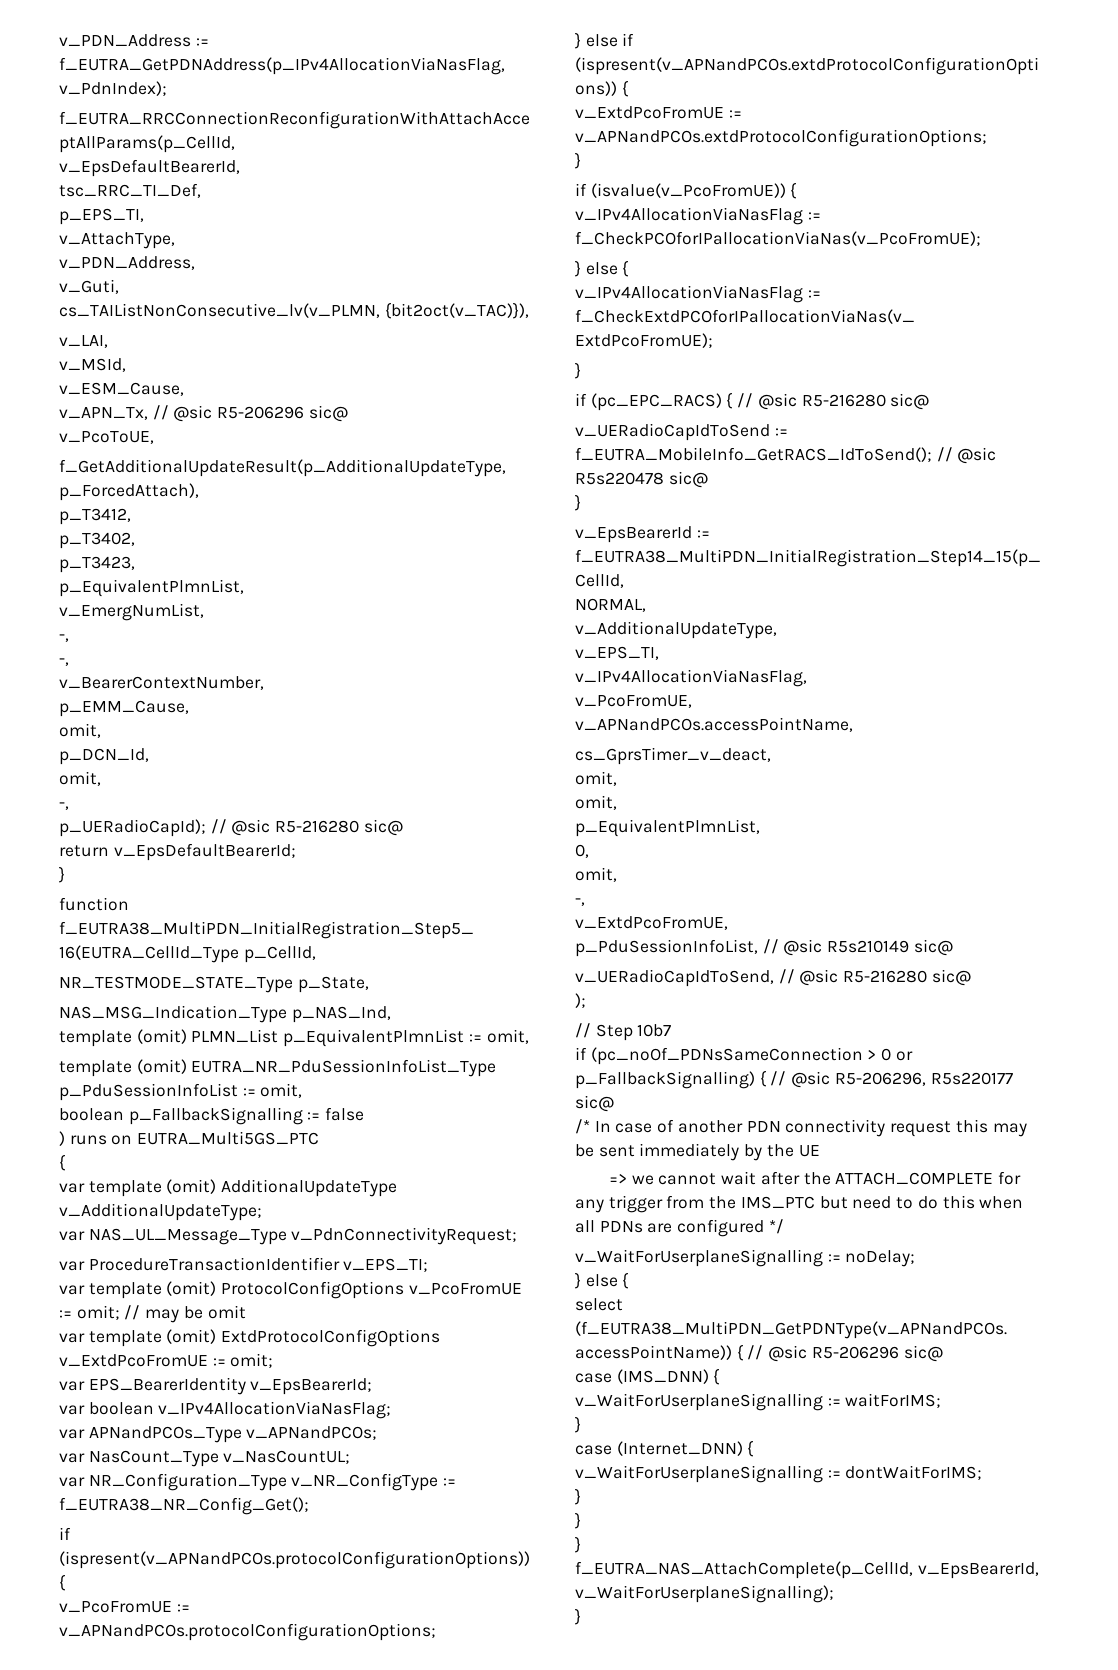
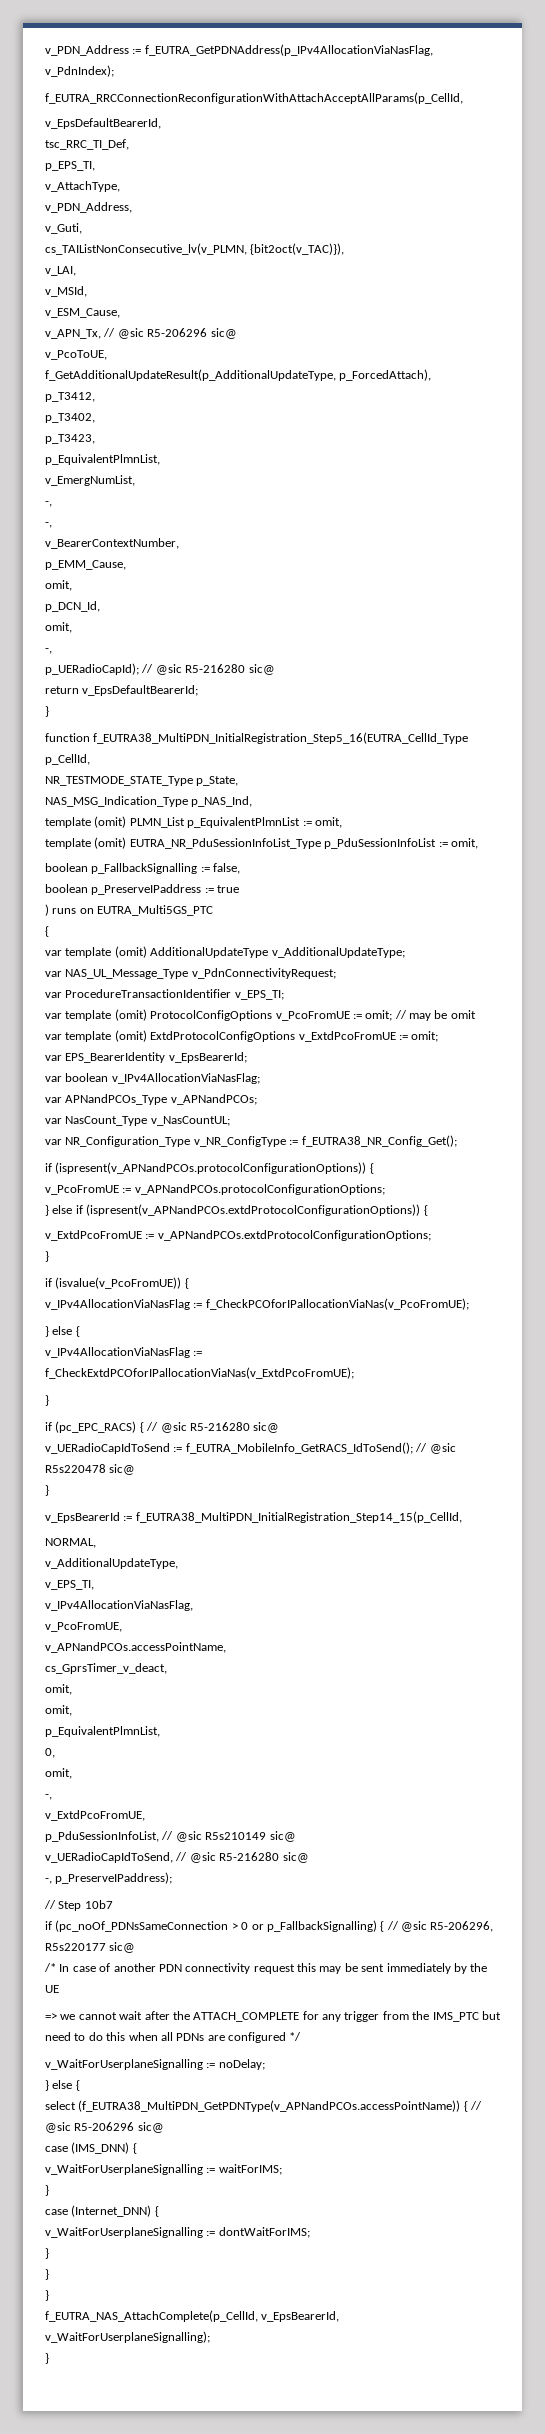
[325,1107,365,1121] false -> [213,863,241,874] [45,884,240,895] false, // boolean p_PreserveIPaddress := true
[575,993,586,1008] ); -> [45,1872,173,1884] -, p_PreserveIPaddress);

